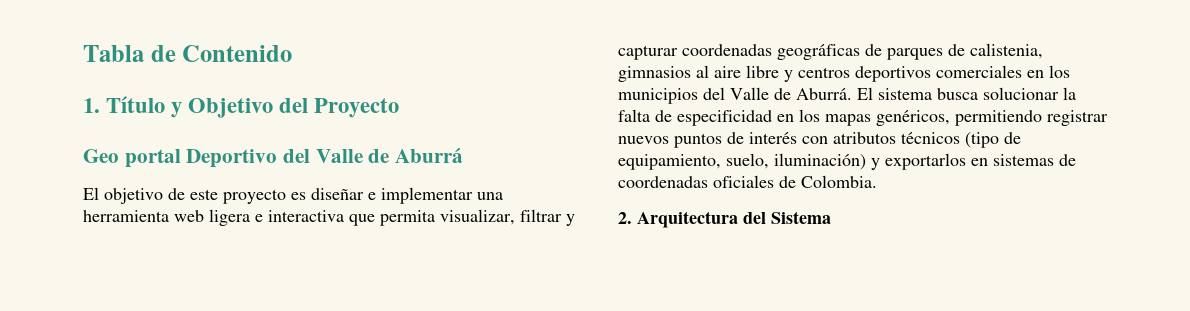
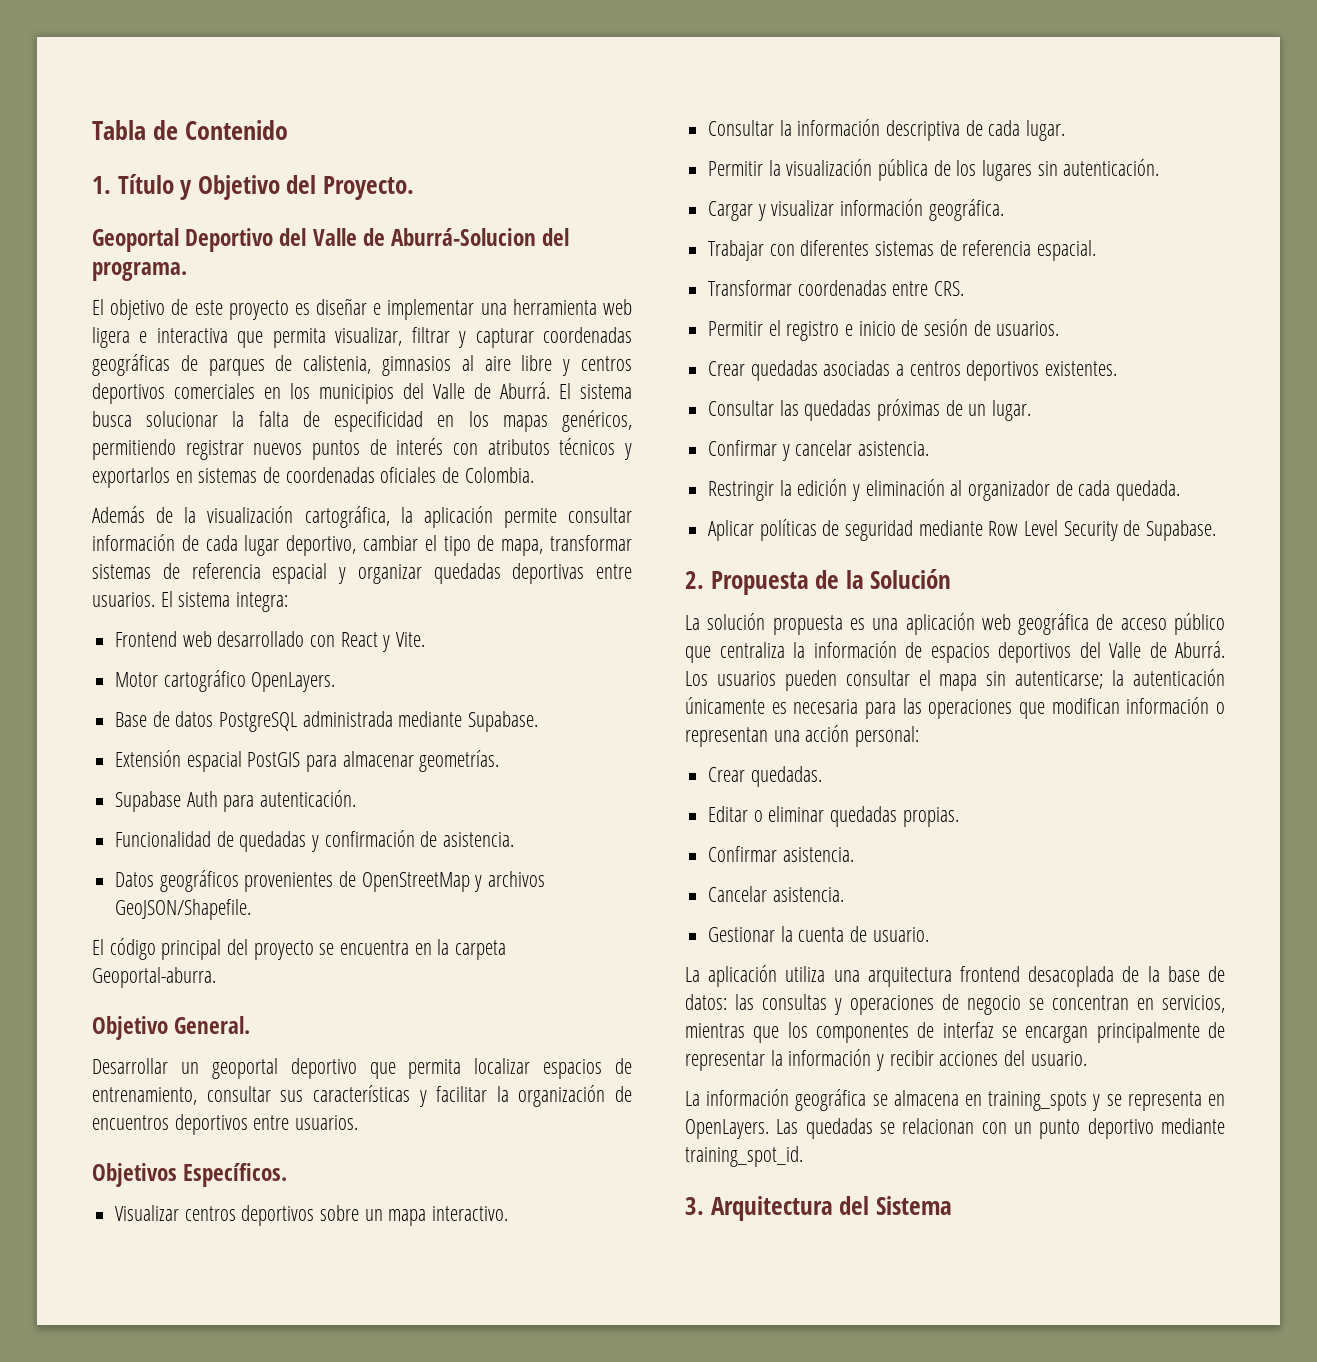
[314,98,400,118] [83,149,181,168] Proyecto // Geo portal -> [323,176,415,200] [92,228,179,252] Proyecto. // Geoportal
[395,147,464,163] Aburrá -> [391,228,570,246] [92,262,187,281] Aburrá-Solucion del programa.
[965,132,1021,148] [618,153,866,170] (tipo de equipamiento, suelo, iluminación) -> (616, 446) none
[618,212,632,224] 2. -> [92,506,632,528] [92,534,632,556] [92,563,632,584] [92,591,289,612] [115,631,426,652] [115,670,336,692] [115,711,539,732] [115,750,500,772] [115,790,357,812] [115,830,515,852] [115,870,546,892] [115,899,252,920] [92,938,507,960] [92,967,216,988] [92,1016,251,1040] [92,1058,632,1079] [92,1085,632,1107] [92,1114,359,1135] [92,1163,288,1187] [115,1205,509,1226] [708,119,1066,141] [708,159,1160,181] [708,199,1004,221] [708,240,1097,261] [708,280,965,296] [708,319,1060,341] [708,360,1118,381] [708,399,1032,421] [708,440,930,461] [708,479,1181,501] [708,519,1217,541] [685,569,952,595] [685,613,1225,635] [685,641,1225,663] [685,669,1225,691] [685,697,1225,719] [685,725,920,747] [708,766,822,787] [708,806,959,827] [708,846,854,862] [708,886,844,902] [708,926,929,942] [685,965,1225,987] [685,994,1225,1015] [685,1022,1225,1043] [685,1049,1087,1071] [685,1089,1225,1111] [685,1118,1225,1139] [685,1146,803,1167] [685,1197,704,1215] Además de la visualización cartográfica, la aplicación permite consultar información de cada lugar deportivo, cambiar el tipo de mapa, transformar sistemas de referencia espacial y organizar quedadas deportivas entre usuarios. El sistema integra: // Frontend web desarrollado con React y Vite. // Motor cartográfico OpenLayers. // Base de datos PostgreSQL administrada mediante Supabase. // Extensión espacial PostGIS para almacenar geometrías. // Supabase Auth para autenticación. // Funcionalidad de quedadas y confirmación de asistencia. // Datos geográficos provenientes de OpenStreetMap y archivos GeoJSON/Shapefile. // El código principal del proyecto se encuentra en la carpeta Geoportal-aburra. // Objetivo General. // Desarrollar un geoportal deportivo que permita localizar espacios de entrenamiento, consultar sus características y facilitar la organización de encuentros deportivos entre usuarios. // Objetivos Específicos. // Visualizar centros deportivos sobre un mapa interactivo. // Consultar la información descriptiva de cada lugar. // Permitir la visualización pública de los lugares sin autenticación. // Cargar y visualizar información geográfica. // Trabajar con diferentes sistemas de referencia espacial. // Transformar coordenadas entre CRS. // Permitir el registro e inicio de sesión de usuarios. // Crear quedadas asociadas a centros deportivos existentes. // Consultar las quedadas próximas de un lugar. // Confirmar y cancelar asistencia. // Restringir la edición y eliminación al organizador de cada quedada. // Aplicar políticas de seguridad mediante Row Level Security de Supabase. // 2. Propuesta de la Solución // La solución propuesta es una aplicación web geográfica de acceso público que centraliza la información de espacios deportivos del Valle de Aburrá. Los usuarios pueden consultar el mapa sin autenticarse; la autenticación únicamente es necesaria para las operaciones que modifican información o representan una acción personal: // Crear quedadas. // Editar o eliminar quedadas propias. // Confirmar asistencia. // Cancelar asistencia. // Gestionar la cuenta de usuario. // La aplicación utiliza una arquitectura frontend desacoplada de la base de datos: las consultas y operaciones de negocio se concentran en servicios, mientras que los componentes de interfaz se encargan principalmente de representar la información y recibir acciones del usuario. // La información geográfica se almacena en training_spots y se representa en OpenLayers. Las quedadas se relacionan con un punto deportivo mediante training_spot_id. // 3.

